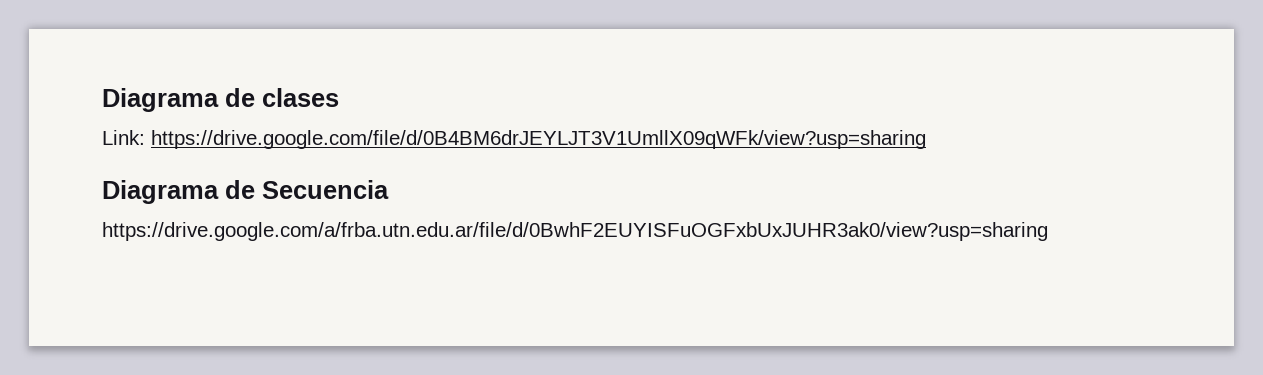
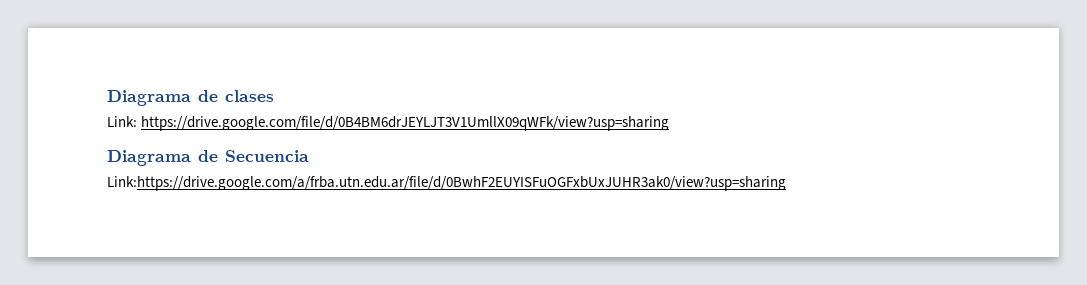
[102,222,1048,241] https://drive.google.com/a/frba.utn.edu.ar/file/d/0BwhF2EUYISFuOGFxbUxJUHR3ak0/view?usp=sharing -> [107,176,786,191] Link:https://drive.google.com/a/frba.utn.edu.ar/file/d/0BwhF2EUYISFuOGFxbUxJUHR3ak0/view?usp=sharing

